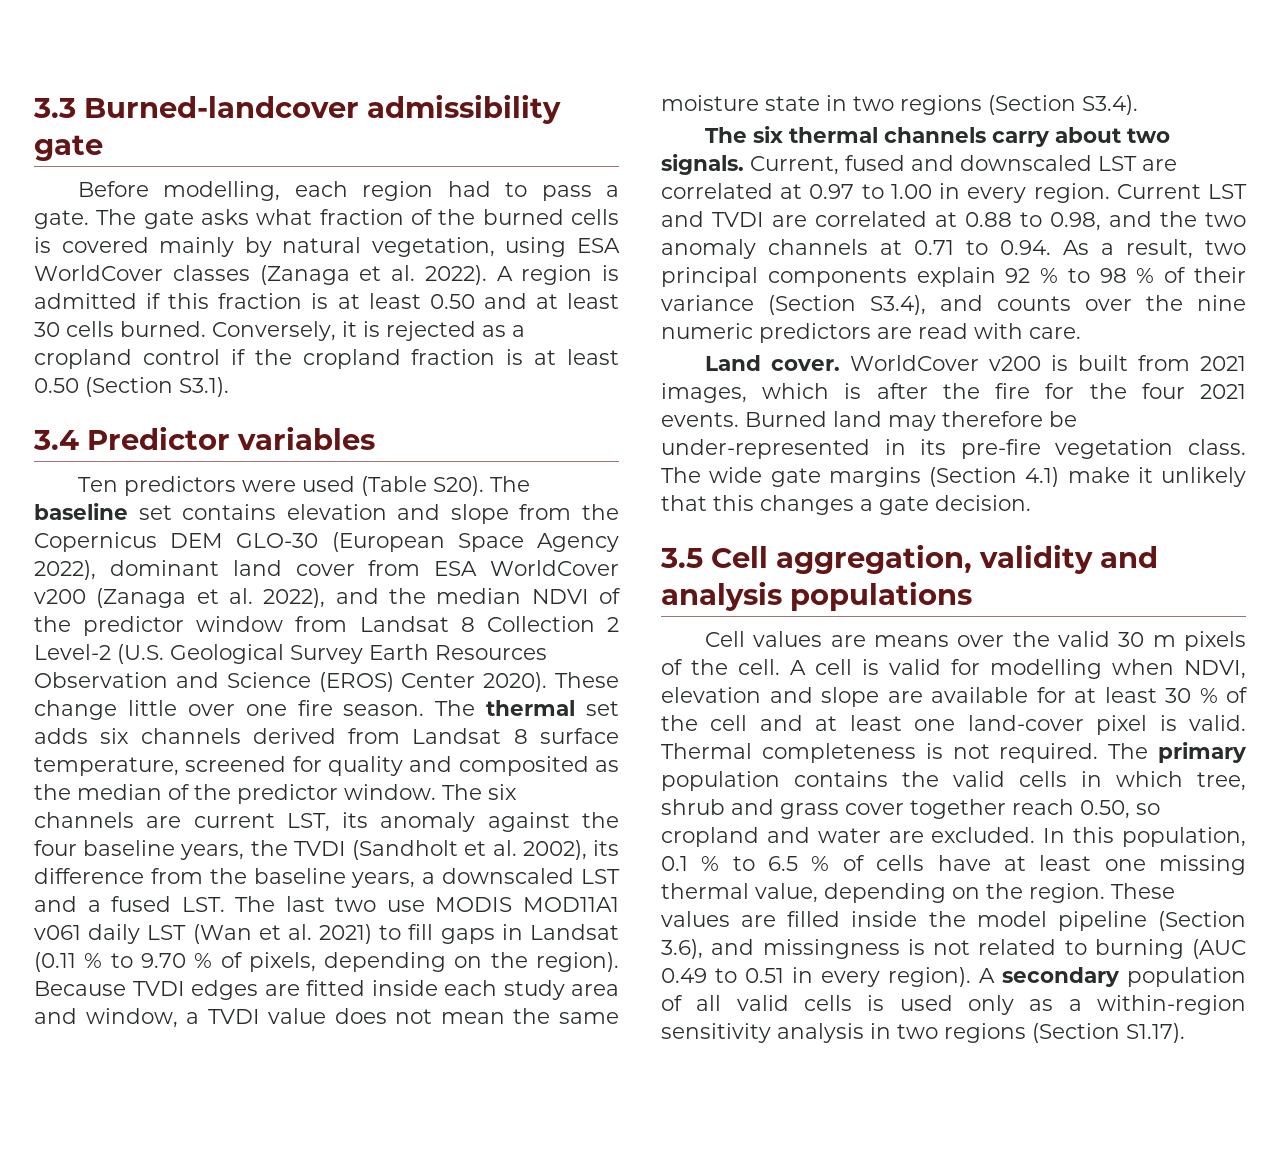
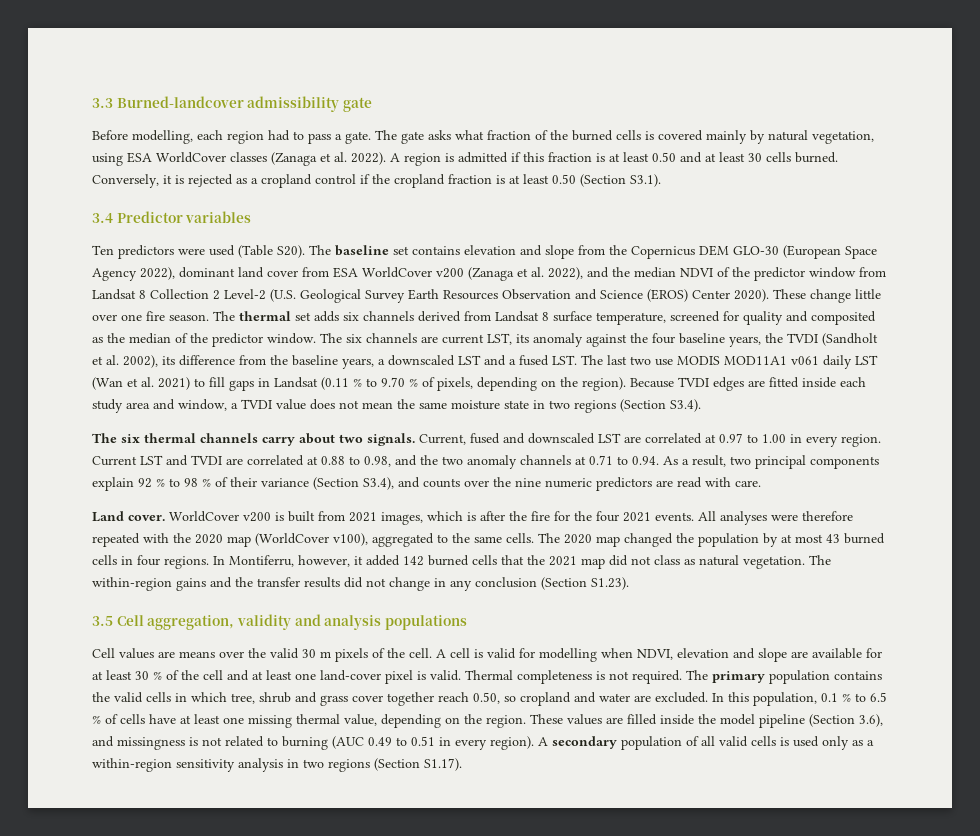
[745,411,1077,431] [661,439,1246,459] [661,467,1246,487] [661,495,1031,515] Burned land may therefore be under-represented in its pre-fire vegetation class. The wide gate margins (Section 4.1) make it unlikely that this changes a gate decision. -> [698,511,853,525] [92,533,885,547] [92,555,831,569] [92,577,629,591] All analyses were therefore repeated with the 2020 map (WorldCover v100), aggregated to the same cells. The 2020 map changed the population by at most 43 burned cells in four regions. In Montiferru, however, it added 142 burned cells that the 2021 map did not class as natural vegetation. The within-region gains and the transfer results did not change in any conclusion (Section S1.23).

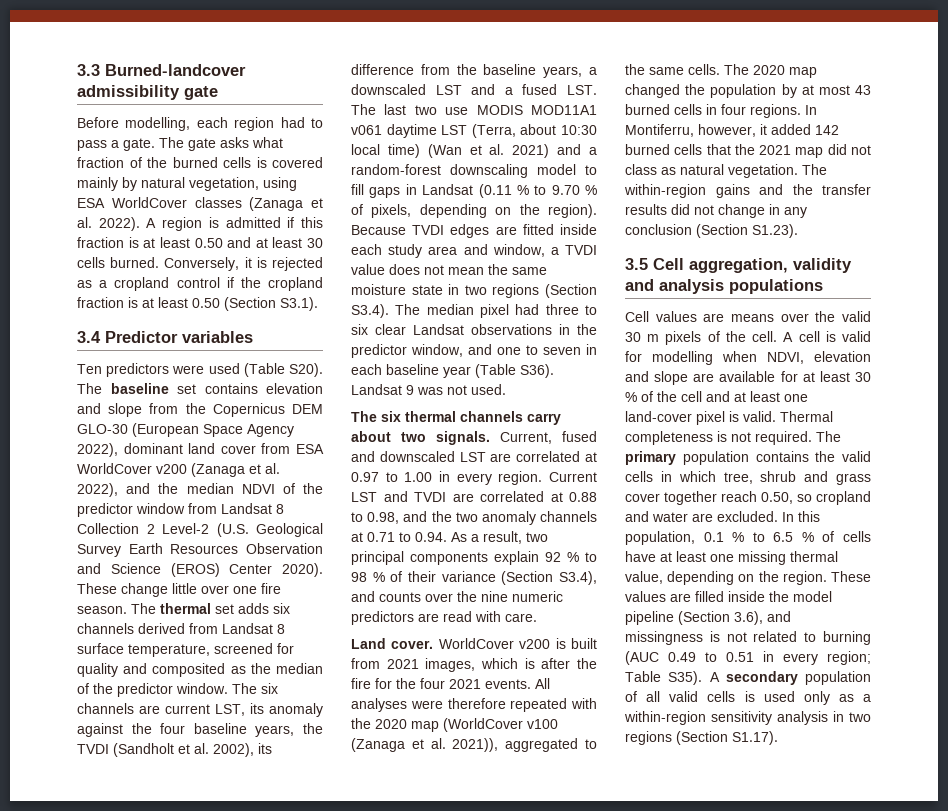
[823,355,878,369] [92,377,190,390] daily LST (Wan et al. 2021) -> [386,124,597,138] [351,144,597,158] [351,164,576,178] daytime LST (Terra, about 10:30 local time) (Wan et al. 2021) and a random-forest downscaling model
(701, 405) none -> [395,304,597,318] [351,324,597,335] [351,344,597,358] [351,364,554,378] [351,384,506,395] The median pixel had three to six clear Landsat observations in the predictor window, and one to seven in each baseline year (Table S36). Landsat 9 was not used.
[333,533,368,546] v100), -> [527,719,558,729] [351,738,499,752] v100 (Zanaga et al. 2021)),
[490,736,534,750] region). -> [827,651,871,665] [625,671,703,685] region; Table S35).

